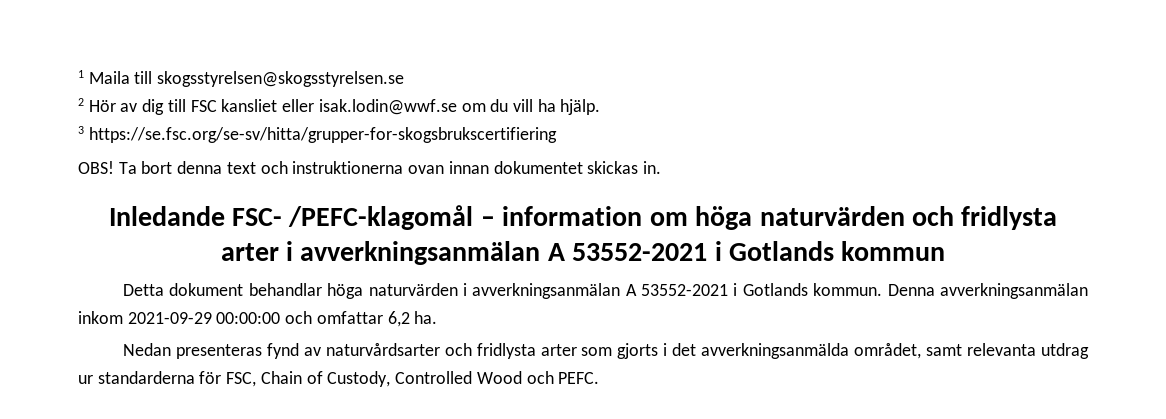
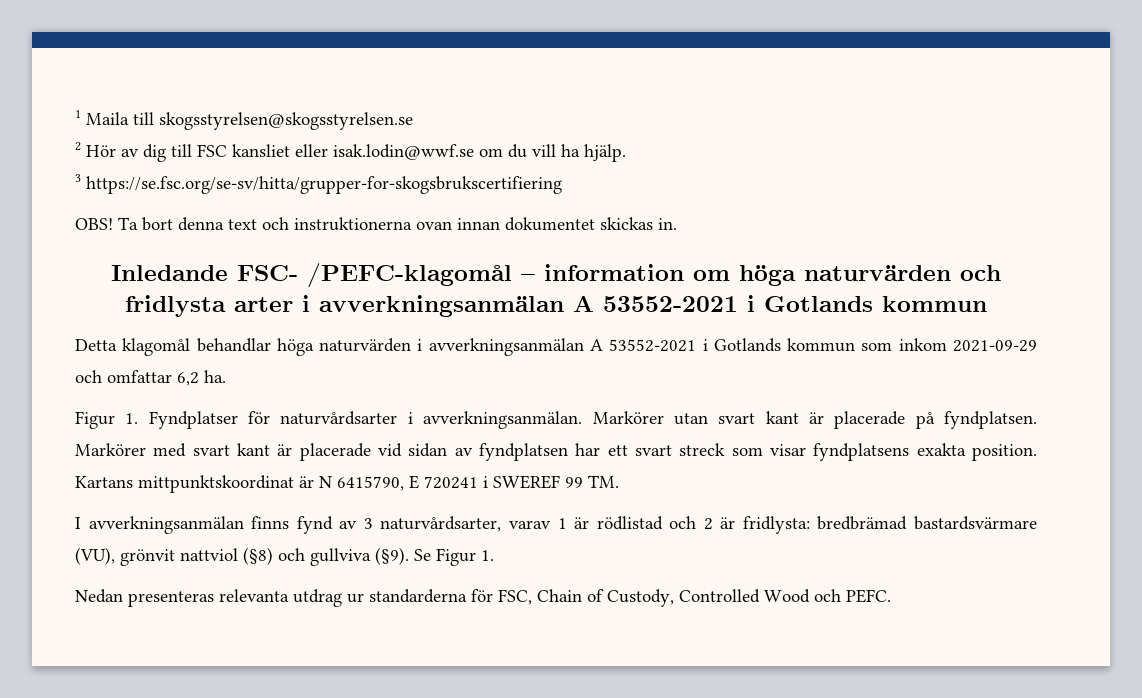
[169,283,244,296] dokument -> [122,338,191,356] klagomål
[813,283,1088,299] kommun. Denna avverkningsanmälan -> [787,338,893,352] kommun som
[216,312,281,324] 00:00:00 -> (1038, 346) none
[122,343,963,359] Nedan presenteras fynd av naturvårdsarter och fridlysta arter som gjorts i det avverkningsanmälda området, samt -> [75,411,1038,429] [75,443,1038,461] [75,475,619,493] [75,516,1037,534] [75,547,494,566] [75,589,214,607] Figur 1. Fyndplatser för naturvårdsarter i avverkningsanmälan. Markörer utan svart kant är placerade på fyndplatsen. Markörer med svart kant är placerade vid sidan av fyndplatsen har ett svart streck som visar fyndplatsens exakta position. Kartans mittpunktskoordinat är N 6415790, E 720241 i SWEREF 99 TM. // I avverkningsanmälan finns fynd av 3 naturvårdsarter, varav 1 är rödlistad och 2 är fridlysta: bredbrämad bastardsvärmare (VU), grönvit nattviol (§8) och gullviva (§9). Se Figur 1. // Nedan presenteras

